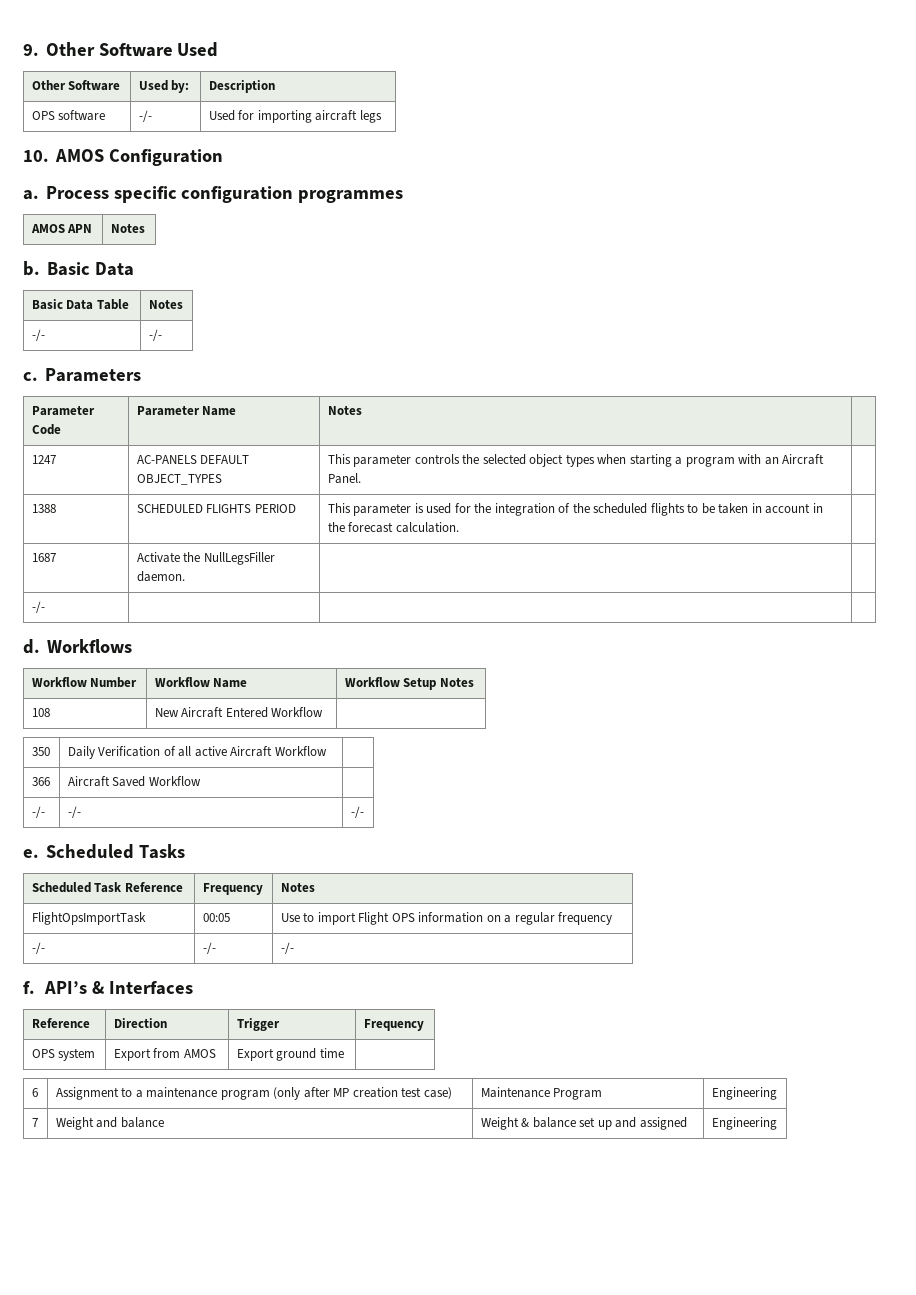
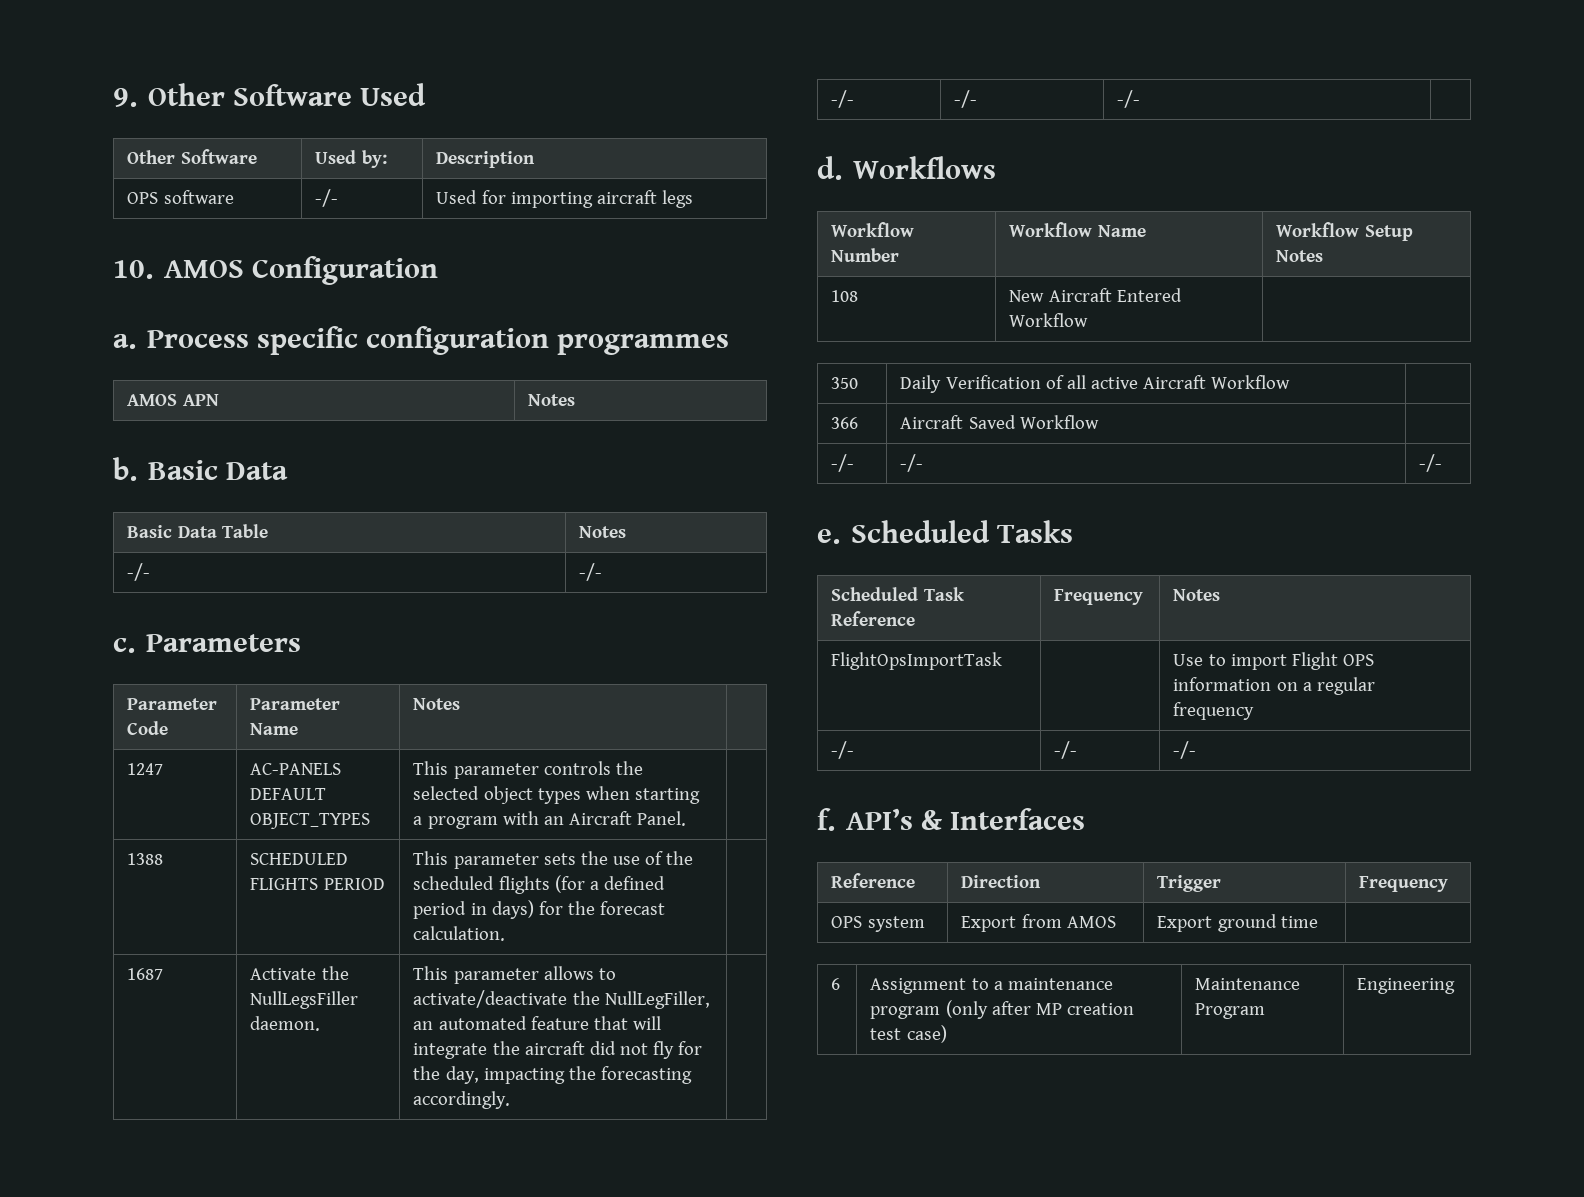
[414,503,823,516] is used for the integration of the scheduled flights to be taken in account in -> [543,851,694,865] [413,875,665,894] [413,900,563,919] sets the use of the scheduled flights (for a defined period in days) for
[31,601,45,613] | // -/- | | -> [413,966,616,984] [413,990,710,1009] [413,1016,661,1030] [413,1041,703,1059] [413,1066,692,1084] [413,1091,511,1109] [831,90,855,108] [954,90,978,108] [1117,90,1141,108] This parameter allows to activate/deactivate the NullLegFiller, an automated feature that will integrate the aircraft did not fly for the day, impacting the forecasting accordingly. | // -/- | -/- | -/-
[202,913,230,922] 00:05 -> (1003, 661) none
[31,1118,38,1127] [55,1117,164,1130] [480,1117,687,1130] [711,1117,777,1130] // 7 | Weight and balance | Weight & balance set up and assigned | Engineering -> (1456, 986) none

